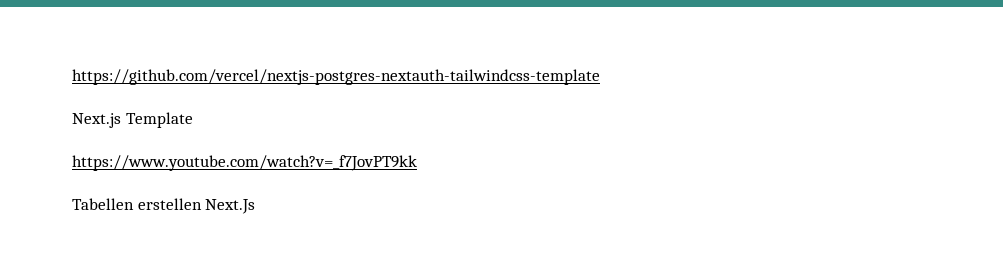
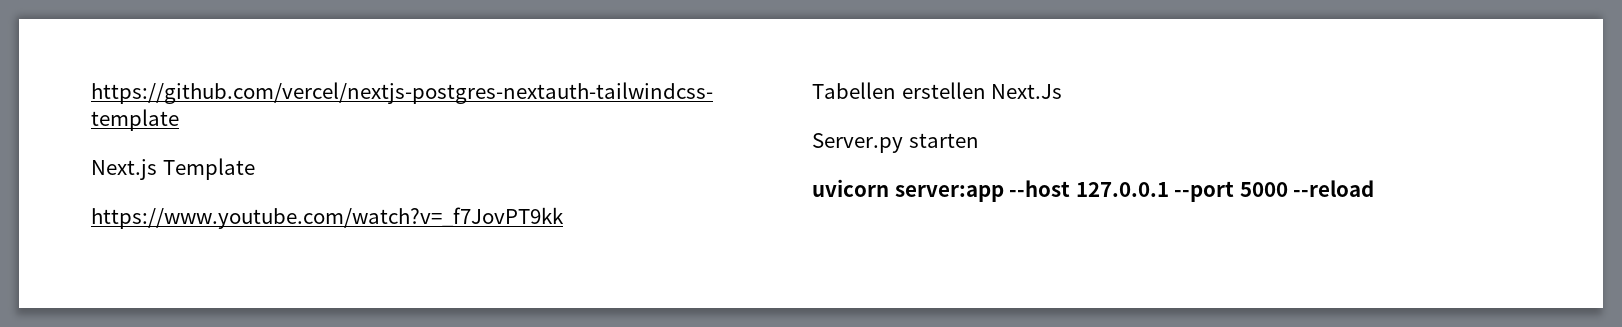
(256, 206) none -> [812,133,979,153] [812,179,1375,202] // Server.py starten // uvicorn server:app --host 127.0.0.1 --port 5000 --reload

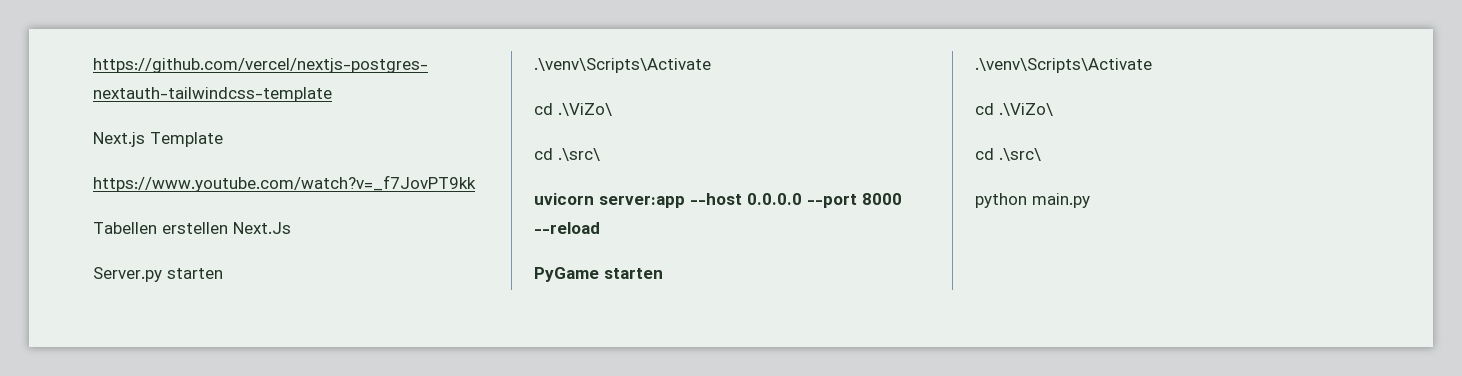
[812,179,1375,202] uvicorn server:app --host 127.0.0.1 --port 5000 --reload -> [534,58,711,73] [534,103,612,116] [534,148,600,161] [534,193,902,208] [534,222,600,234] [534,267,663,282] [975,58,1152,73] [975,103,1053,116] [975,148,1041,161] [975,193,1090,208] .\venv\Scripts\Activate // cd .\ViZo\ // cd .\src\ // uvicorn server:app --host 0.0.0.0 --port 8000 --reload // PyGame starten // .\venv\Scripts\Activate // cd .\ViZo\ // cd .\src\ // python main.py

